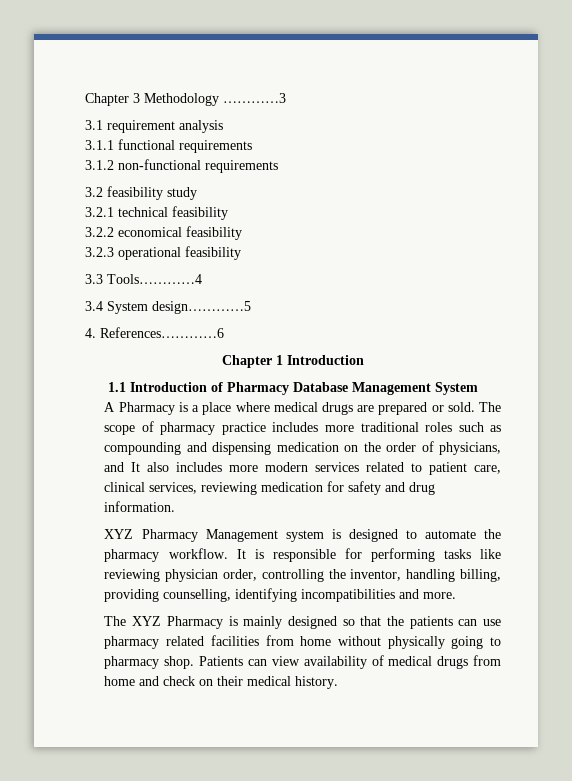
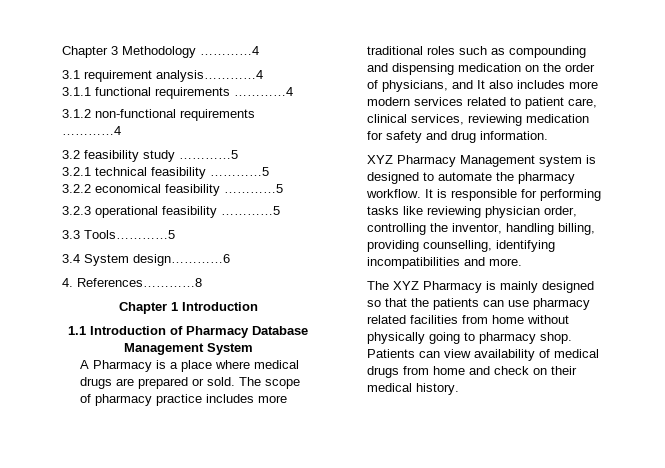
[223,93,286,103] …………3 -> [200,46,259,55] …………4
[179,120,223,133] analysis -> [156,70,263,82] analysis…………4
(252, 146) none -> [234,87,293,96] …………4
(278, 166) none -> [62,126,121,135] …………4
(197, 193) none -> [179,150,238,159] …………5
(228, 213) none -> [210,167,269,176] …………5
(242, 233) none -> [224,184,283,193] …………5
(241, 253) none -> [221,206,280,215] …………5
[107,274,202,284] Tools…………4 -> [84,230,175,239] Tools…………5
[152,301,251,314] design…………5 -> [133,254,230,266] design…………6
[100,327,224,338] References…………6 -> [77,278,202,287] References…………8

